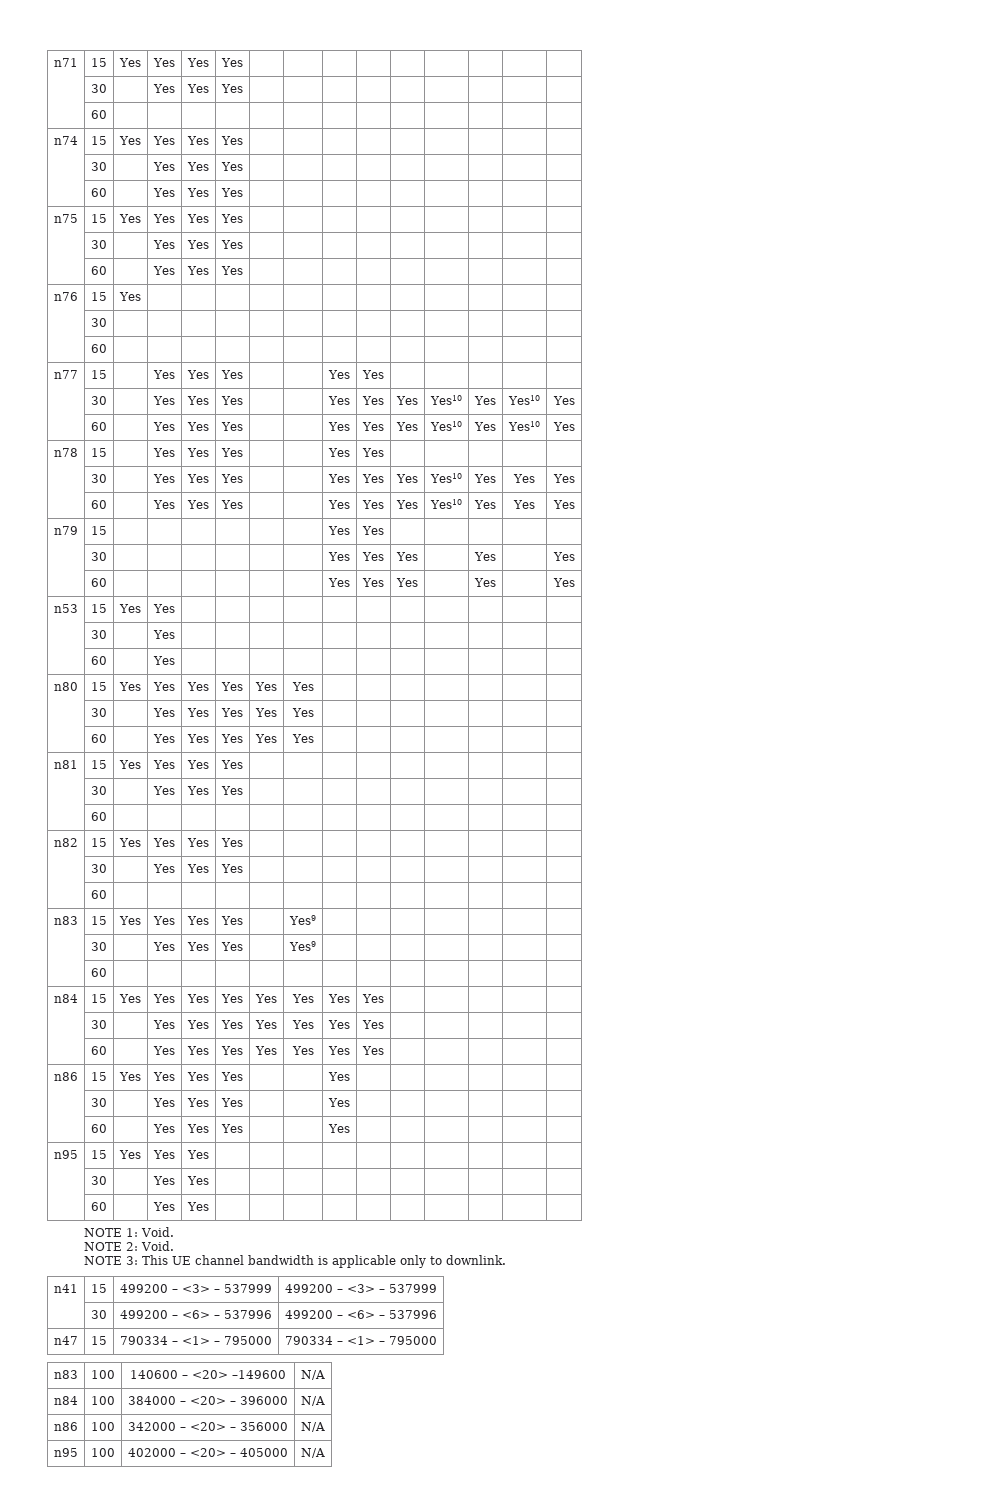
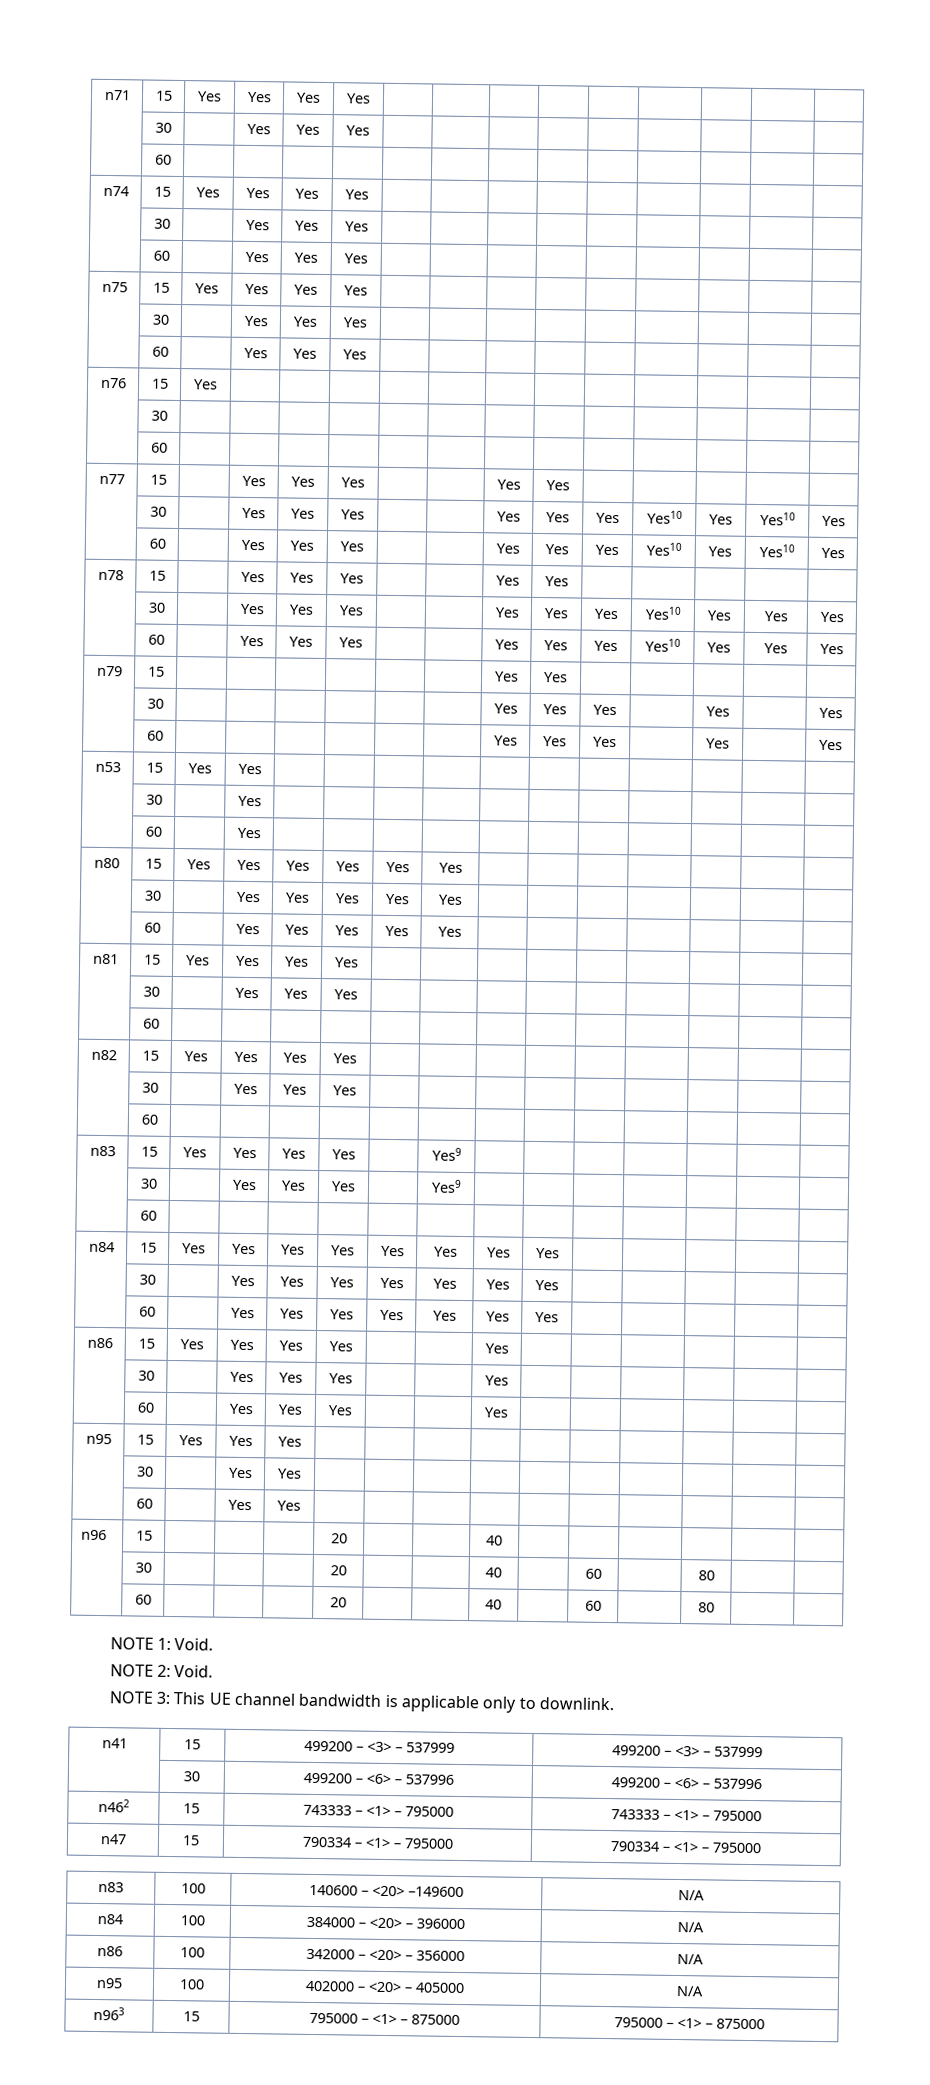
(209, 1206) none -> [80,1529,107,1541] [135,1530,153,1541] [330,1533,348,1544] [486,1535,503,1546] [134,1562,152,1573] [329,1565,347,1576] [485,1567,502,1578] [584,1568,602,1579] [697,1570,715,1581] [134,1594,152,1605] [329,1597,347,1608] [485,1599,502,1610] [584,1600,602,1611] [697,1602,715,1613] // n96 | 15 | | | | 20 | | | 40 | | | | | | // | 30 | | | | 20 | | | 40 | | 60 | | 80 | | // | 60 | | | | 20 | | | 40 | | 60 | | 80 | |
(437, 1314) none -> [97,1799,130,1813] [183,1803,200,1814] [302,1804,454,1817] [611,1809,762,1822] // n462 | 15 | 743333 – <1> – 795000 | 743333 – <1> – 795000
(325, 1453) none -> [93,2006,125,2021] [182,2011,200,2022] [309,2012,461,2026] [613,2017,765,2030] // n963 | 15 | 795000 – <1> – 875000 | 795000 – <1> – 875000

